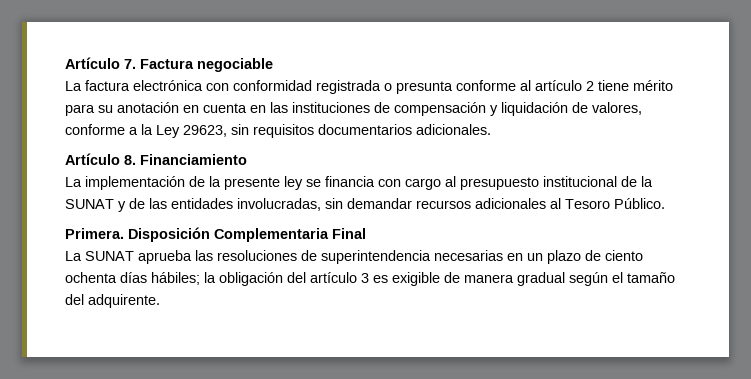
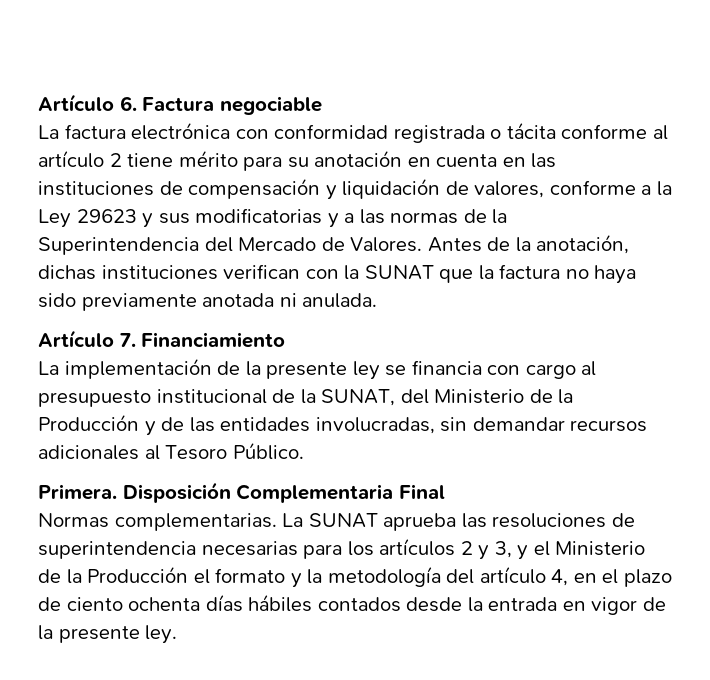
[65,57,136,69] Artículo 7. -> [38,94,137,111] Artículo 6.
[396,81,453,94] presunta -> [506,122,556,139] tácita
[183,124,491,138] [65,153,136,165] 29623, sin requisitos documentarios adicionales. // Artículo 8. -> [76,208,508,228] [38,234,630,255] [38,264,637,284] [38,293,378,311] [38,330,136,347] 29623 y sus modificatorias y a las normas de la Superintendencia del Mercado de Valores. Antes de la anotación, dichas instituciones verifican con la SUNAT que la factura no haya sido previamente anotada ni anulada. // Artículo 7.
[65,199,114,209] SUNAT -> [321,389,574,406] [38,414,139,431] SUNAT, del Ministerio de la Producción
(366, 233) none -> [38,513,277,531] Normas complementarias.
[507,253,543,261] en un -> [303,538,646,560] [38,566,619,588] para los artículos 2 y 3, y el Ministerio de la Producción el formato y la metodología del artículo 4, en el
[151,272,675,286] [65,294,160,308] hábiles; la obligación del artículo 3 es exigible de manera gradual según el tamaño del adquirente. -> [248,594,666,615] [38,625,178,644] hábiles contados desde la entrada en vigor de la presente ley.

